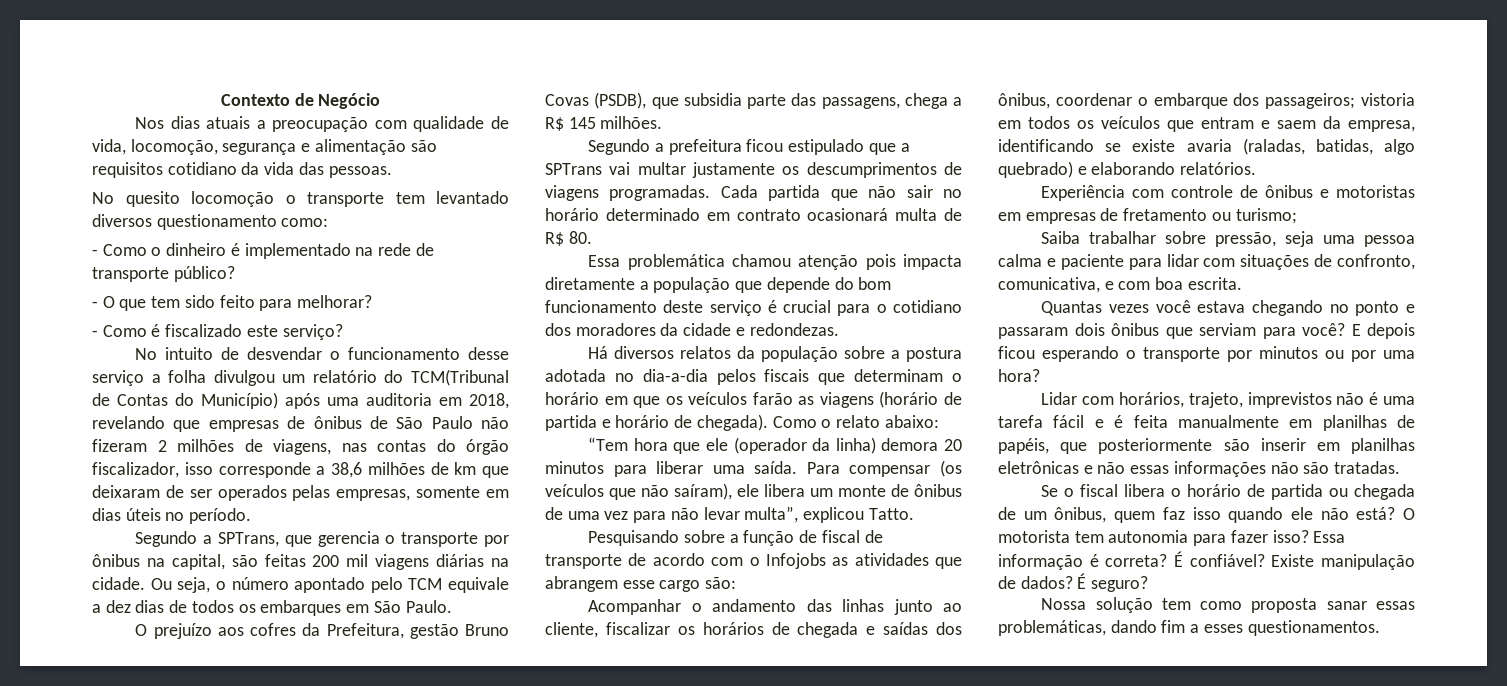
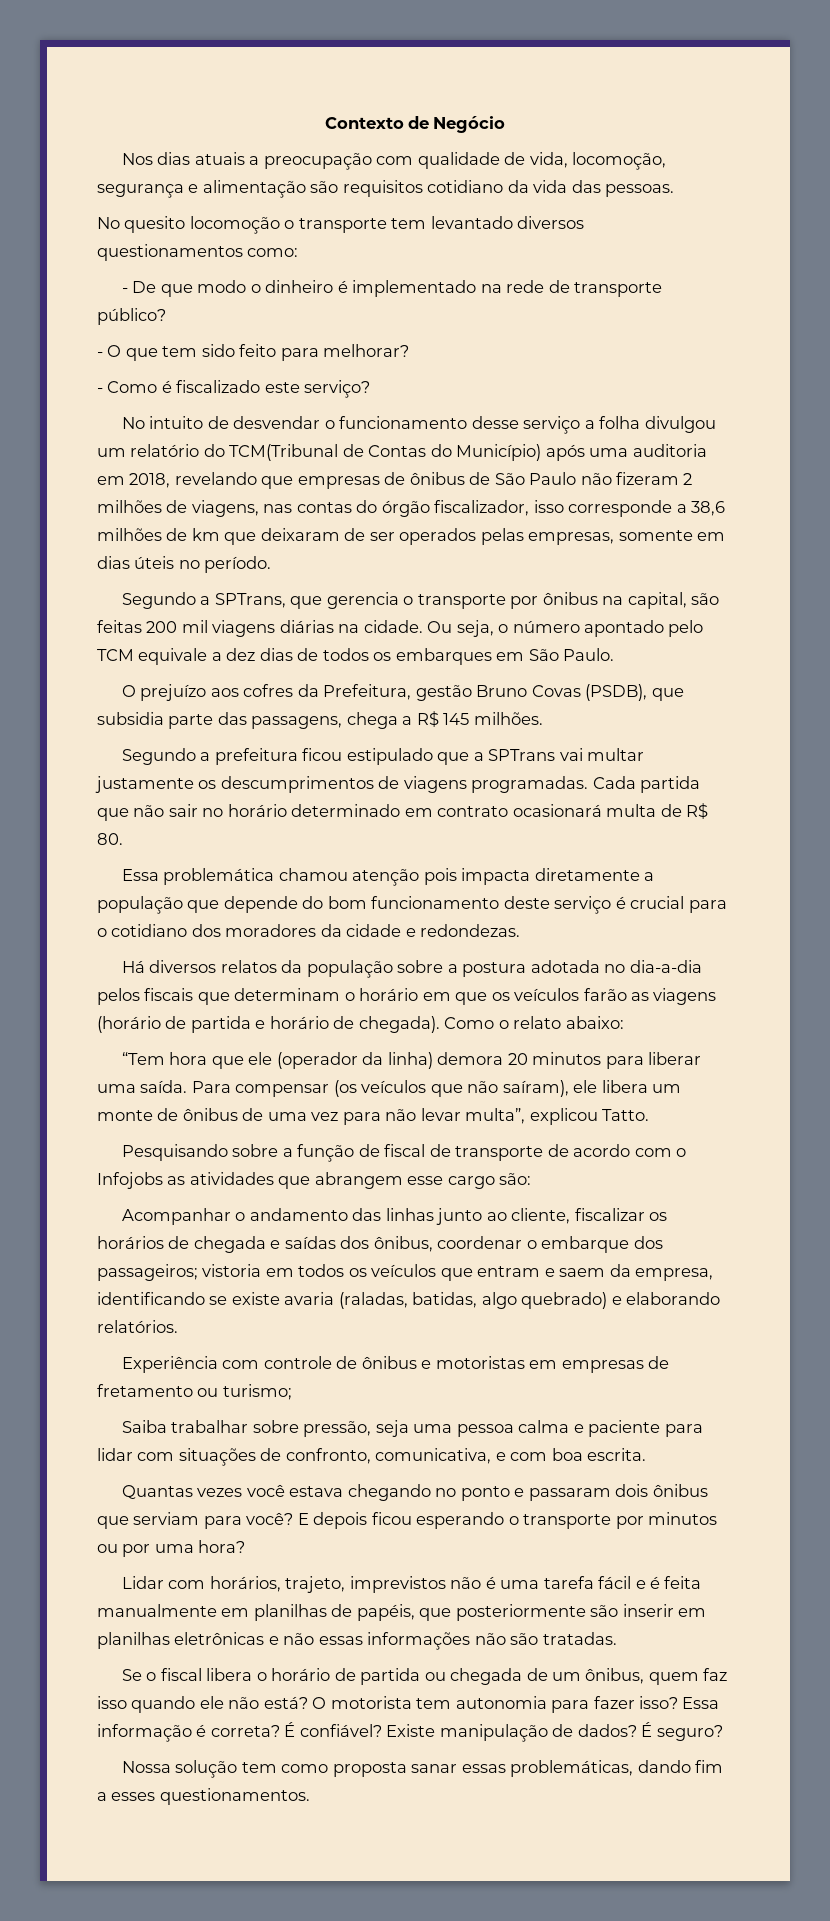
[156,214,277,230] questionamento -> [97,244,243,261] questionamentos
[102,244,147,256] Como -> [132,280,247,297] De que modo

